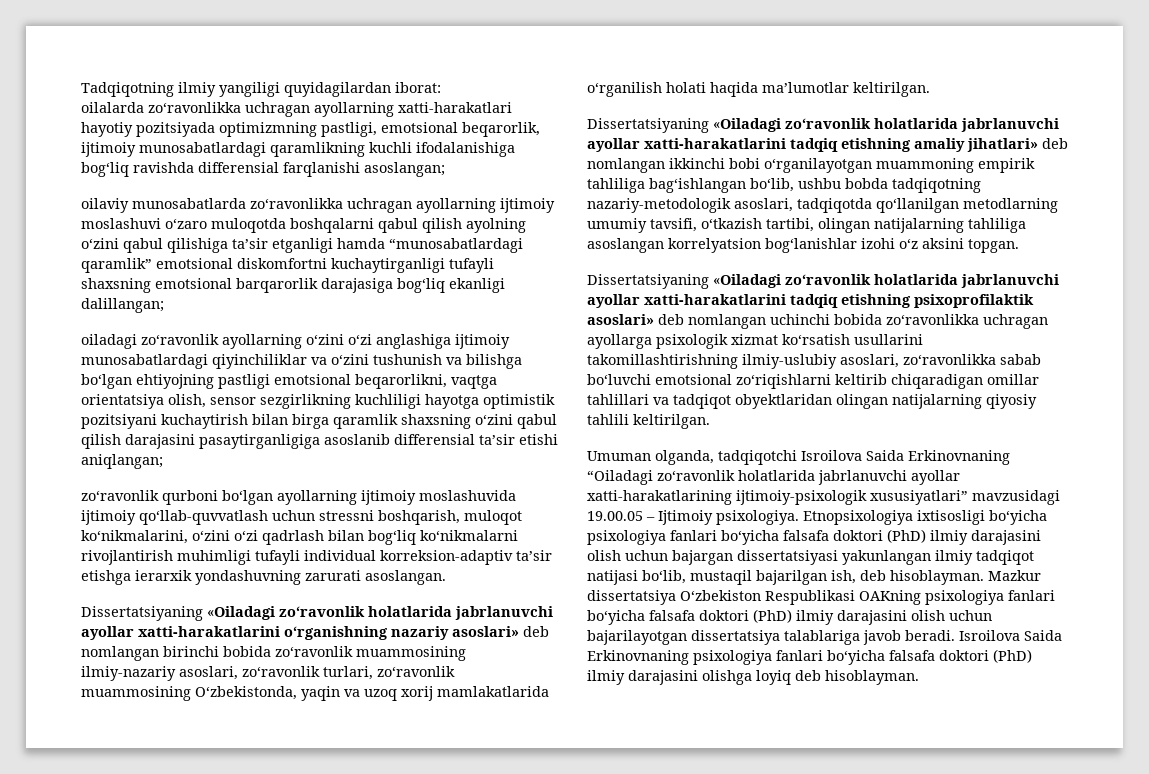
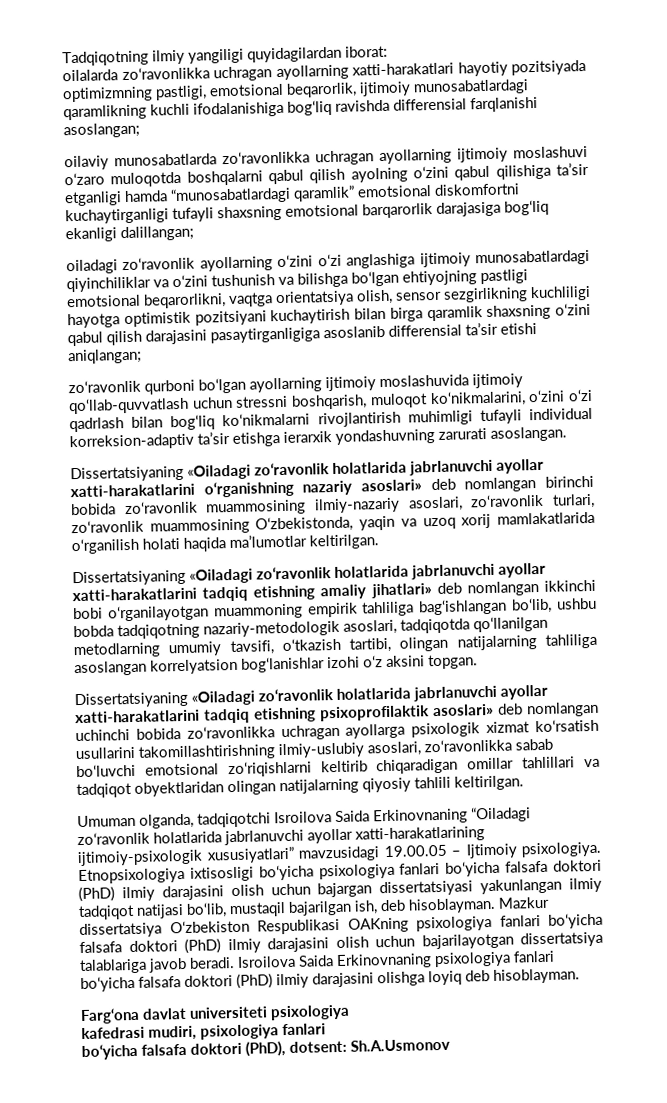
(919, 677) none -> [80,1004,350,1025] [81,1023,326,1041] [81,1038,450,1061] // Farg‘ona davlat universiteti psixologiya // kafedrasi mudiri, psixologiya fanlari // bo‘yicha falsafa doktori (PhD), dotsent: Sh.A.Usmonov

